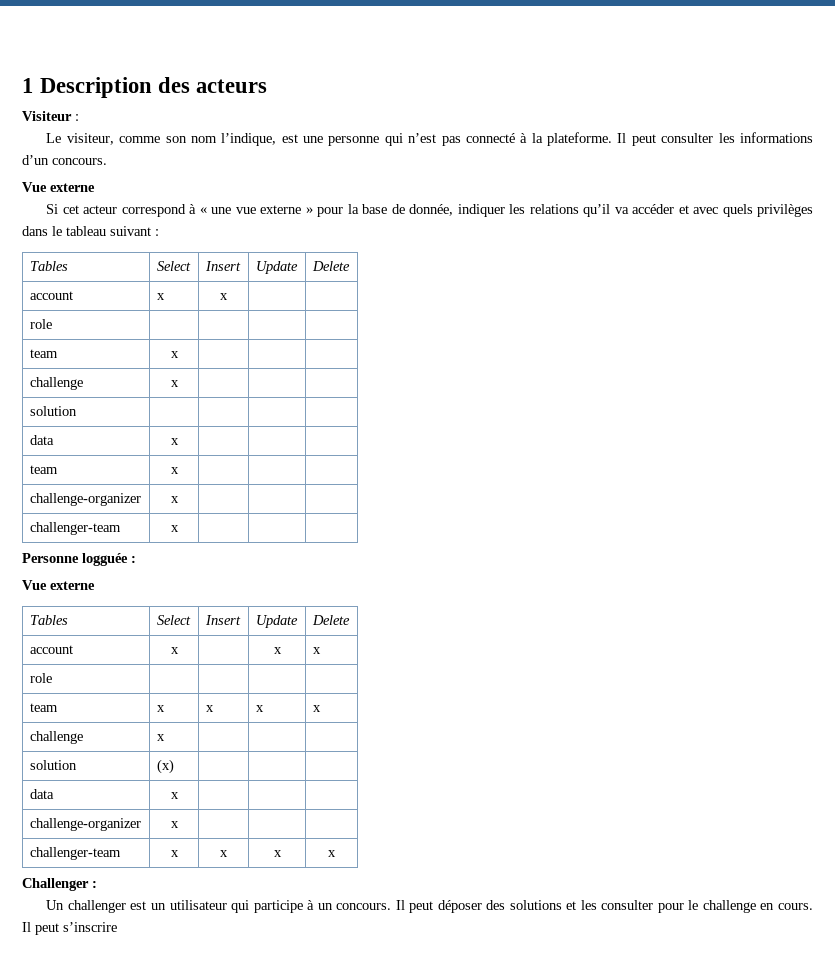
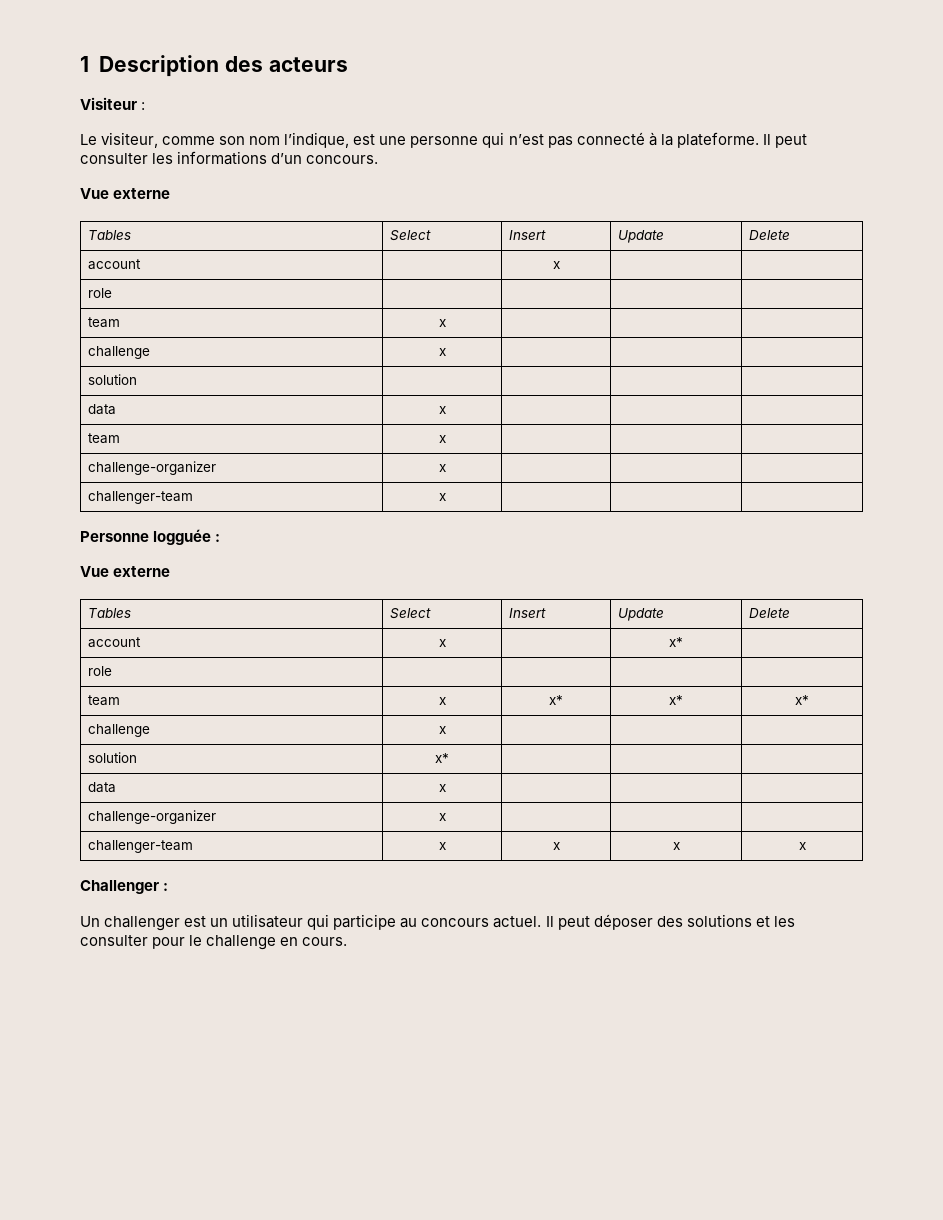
[46,204,813,217] [22,226,159,236] [29,261,68,271] [156,261,191,271] [204,261,241,271] [255,261,298,274] [311,261,350,271] [29,291,73,300] [156,293,165,300] // Si cet acteur correspond à « une vue externe » pour la base de donnée, indiquer les relations qu’il va accéder et avec quels privilèges dans le tableau suivant : // Tables | Select | Insert | Update | Delete // account | x -> [87,230,131,240] [389,230,431,241] [508,230,546,240] [617,230,664,243] [748,230,790,240] [87,259,141,270] // Tables | Select | Insert | Update | Delete // account |
[273,647,282,654] [312,647,321,654] [29,673,52,683] [29,703,58,712] [156,705,165,712] [205,705,214,712] [255,705,264,712] [312,705,321,712] [29,731,83,744] [156,734,165,741] [29,760,77,770] [156,759,174,774] x | x // role | | | | // team | x | x | x | x // challenge | x | | | // solution | (x) -> [669,637,683,647] [87,666,112,676] [87,695,120,706] [438,697,446,705] [549,695,563,705] [669,695,683,705] [795,695,809,705] [87,724,150,737] [438,726,446,734] [87,752,137,763] [435,753,449,763] x* | // role | | | | // team | x | x* | x* | x* // challenge | x | | | // solution | x*
[307,900,392,910] à un concours. -> [400,916,542,928] au concours actuel.
[22,922,117,935] Il peut s’inscrire -> (348, 941) none

